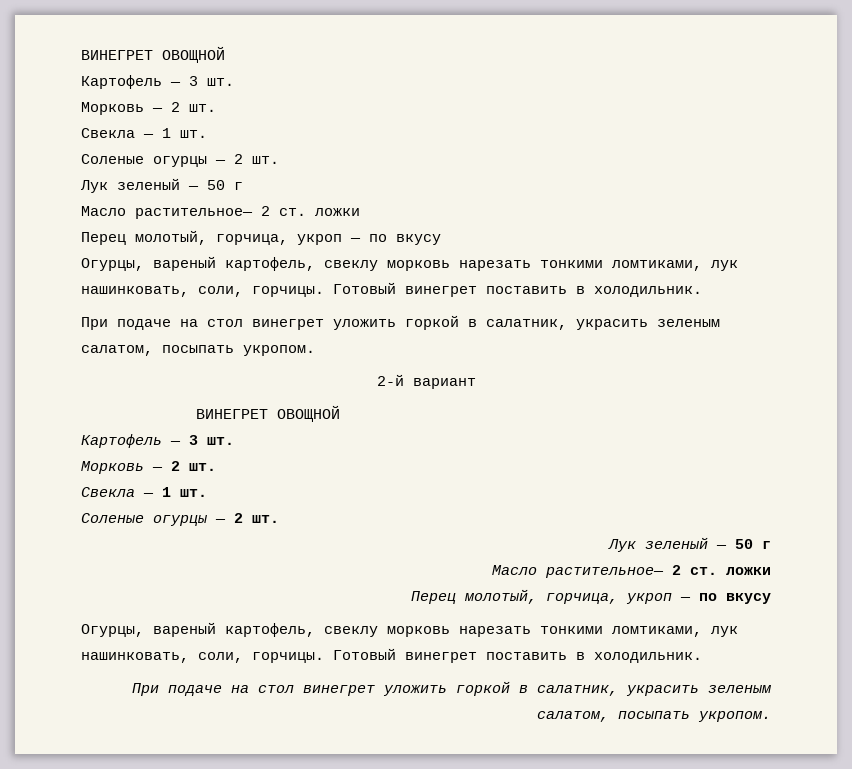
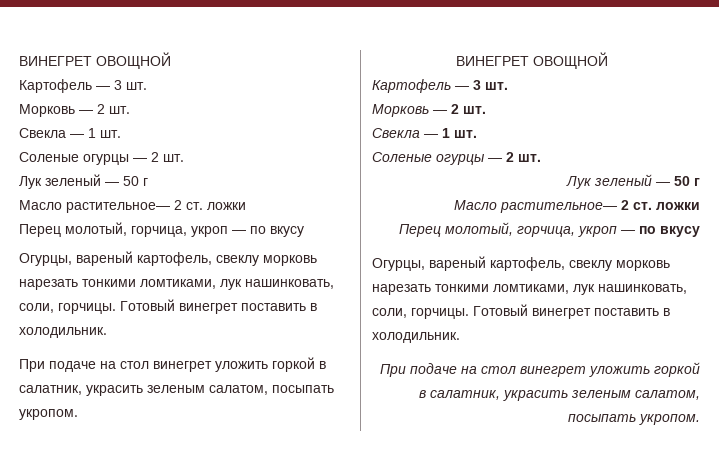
[376,374,476,389] // 2-й вариант -> (78, 414) none

